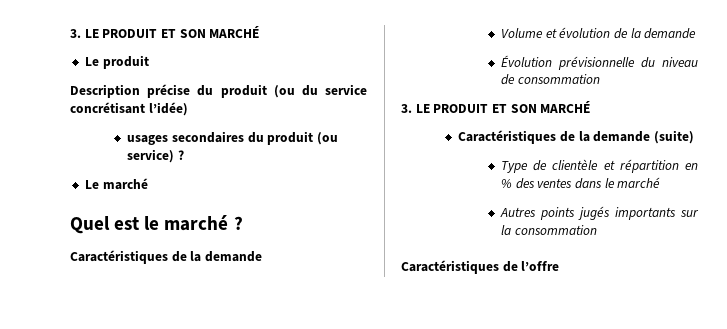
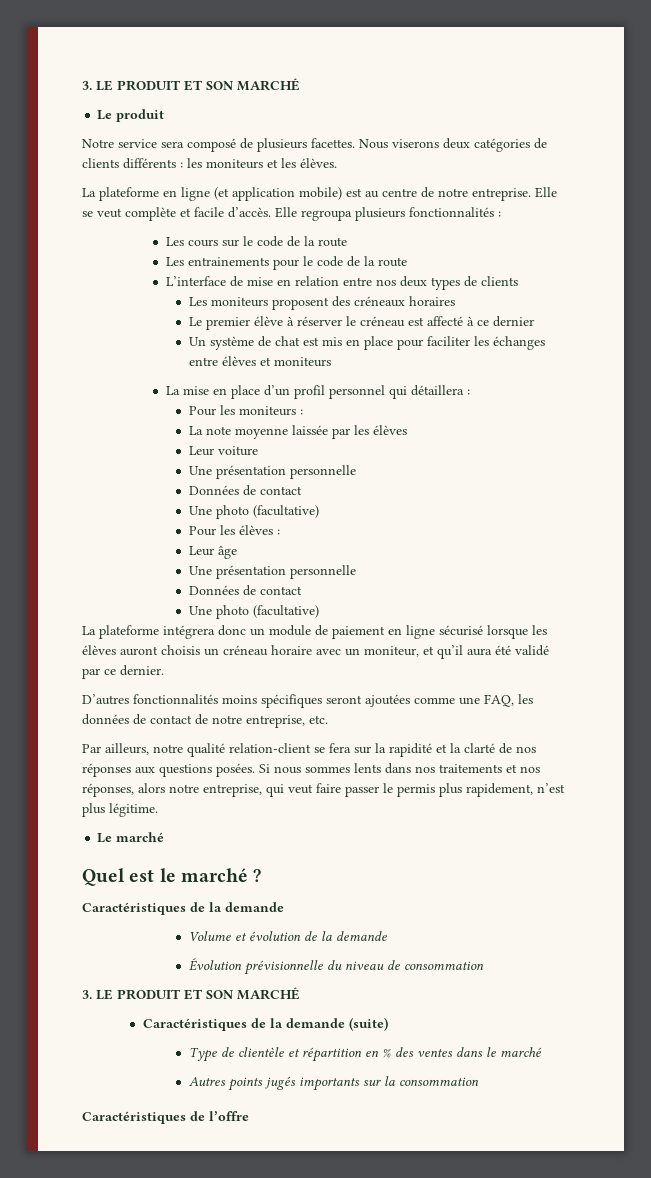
[70,84,367,98] [70,102,188,116] [127,131,338,145] [127,149,185,163] Description précise du produit (ou du service concrétisant l’idée) // usages secondaires du produit (ou service) ? -> [82,138,547,152] [82,158,337,169] [82,187,557,201] [82,207,501,221] [165,236,347,247] [165,256,407,270] [165,276,518,290] [188,296,455,310] [188,316,534,330] [188,336,545,350] [188,356,331,367] [165,385,470,399] [188,405,303,416] [188,425,407,439] [188,446,258,456] [188,465,356,479] [188,485,302,496] [188,505,319,519] [188,525,280,536] [188,545,237,559] [188,565,356,579] [188,585,302,596] [188,605,319,619] [82,625,547,639] [82,645,549,659] [82,665,164,679] [82,694,533,708] [82,714,328,728] [82,743,536,757] [82,763,540,777] [82,783,565,797] [82,803,158,817] Notre service sera composé de plusieurs facettes. Nous viserons deux catégories de clients différents : les moniteurs et les élèves. // La plateforme en ligne (et application mobile) est au centre de notre entreprise. Elle se veut complète et facile d’accès. Elle regroupa plusieurs fonctionnalités : // Les cours sur le code de la route // Les entrainements pour le code de la route // L’interface de mise en relation entre nos deux types de clients // Les moniteurs proposent des créneaux horaires // Le premier élève à réserver le créneau est affecté à ce dernier // Un système de chat est mis en place pour faciliter les échanges entre élèves et moniteurs // La mise en place d’un profil personnel qui détaillera : // Pour les moniteurs : // La note moyenne laissée par les élèves // Leur voiture // Une présentation personnelle // Données de contact // Une photo (facultative) // Pour les élèves : // Leur âge // Une présentation personnelle // Données de contact // Une photo (facultative) // La plateforme intégrera donc un module de paiement en ligne sécurisé lorsque les élèves auront choisis un créneau horaire avec un moniteur, et qu’il aura été validé par ce dernier. // D’autres fonctionnalités moins spécifiques seront ajoutées comme une FAQ, les données de contact de notre entreprise, etc. // Par ailleurs, notre qualité relation-client se fera sur la rapidité et la clarté de nos réponses aux questions posées. Si nous sommes lents dans nos traitements et nos réponses, alors notre entreprise, qui veut faire passer le permis plus rapidement, n’est plus légitime.

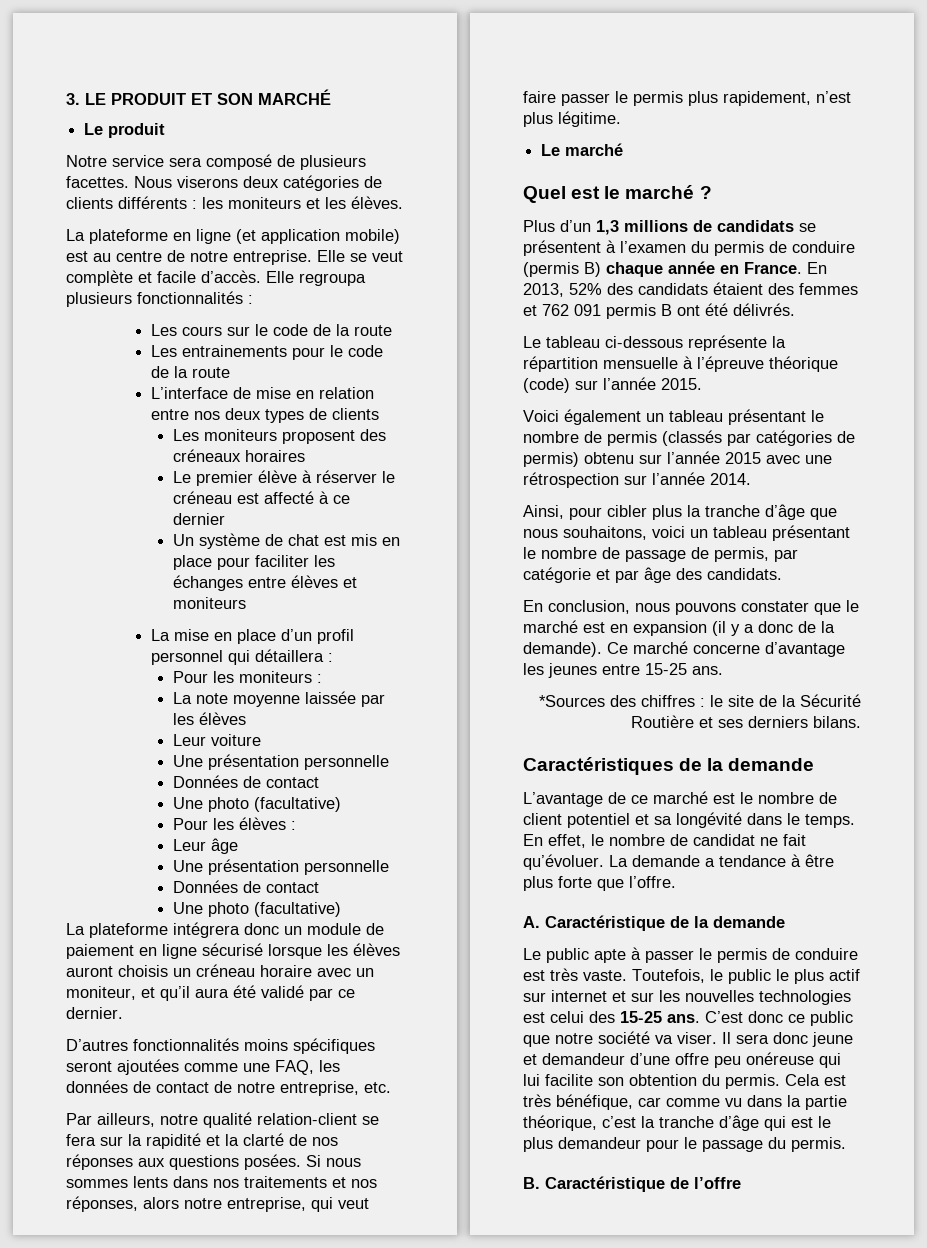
[82,902,284,915] [188,931,387,942] [188,958,484,975] [82,987,300,1000] [143,1017,389,1031] [188,1047,542,1062] [188,1076,479,1091] [82,1111,186,1124] Caractéristiques de la demande // Volume et évolution de la demande // Évolution prévisionnelle du niveau de consommation // 3. LE PRODUIT ET SON MARCHÉ // Caractéristiques de la demande (suite) // Type de clientèle et répartition en % des ventes dans le marché // Autres points jugés importants sur la consommation // Caractéristiques -> [523,220,816,235] [523,240,855,256] [523,261,827,277] [523,282,858,297] [523,303,795,319] [523,335,786,351] [523,356,838,372] [523,377,702,393] [523,409,824,425] [523,430,855,446] [523,451,832,467] [523,472,751,488] [523,504,837,520] [523,525,850,541] [523,547,798,562] [523,567,782,583] [523,600,859,615] [523,620,835,636] [523,641,845,657] [523,663,723,678] [539,694,861,707] [631,715,861,728] [523,757,815,775] [523,791,837,807] [523,812,855,828] [523,834,806,848] [523,854,834,870] [523,876,676,891] [523,915,785,931] [523,947,858,963] [523,968,860,984] [523,990,851,1005] [523,1011,853,1026] [523,1031,853,1047] [523,1052,841,1068] [523,1074,846,1089] [523,1094,847,1110] [523,1115,831,1131] [523,1137,846,1152] [523,1176,665,1192] Plus d’un 1,3 millions de candidats se présentent à l’examen du permis de conduire (permis B) chaque année en France. En 2013, 52% des candidats étaient des femmes et 762 091 permis B ont été délivrés. // Le tableau ci-dessous représente la répartition mensuelle à l’épreuve théorique (code) sur l’année 2015. // Voici également un tableau présentant le nombre de permis (classés par catégories de permis) obtenu sur l’année 2015 avec une rétrospection sur l’année 2014. // Ainsi, pour cibler plus la tranche d’âge que nous souhaitons, voici un tableau présentant le nombre de passage de permis, par catégorie et par âge des candidats. // En conclusion, nous pouvons constater que le marché est en expansion (il y a donc de la demande). Ce marché concerne d’avantage les jeunes entre 15-25 ans. // *Sources des chiffres : le site de la Sécurité Routière et ses derniers bilans. // Caractéristiques de la demande // L’avantage de ce marché est le nombre de client potentiel et sa longévité dans le temps. En effet, le nombre de candidat ne fait qu’évoluer. La demande a tendance à être plus forte que l’offre. // A. Caractéristique de la demande // Le public apte à passer le permis de conduire est très vaste. Toutefois, le public le plus actif sur internet et sur les nouvelles technologies est celui des 15-25 ans. C’est donc ce public que notre société va viser. Il sera donc jeune et demandeur d’une offre peu onéreuse qui lui facilite son obtention du permis. Cela est très bénéfique, car comme vu dans la partie théorique, c’est la tranche d’âge qui est le plus demandeur pour le passage du permis. // B. Caractéristique

